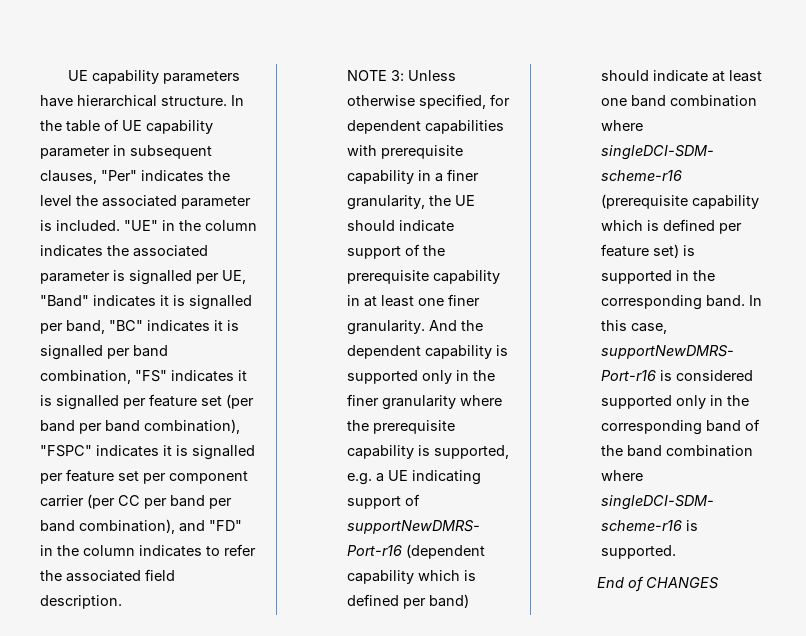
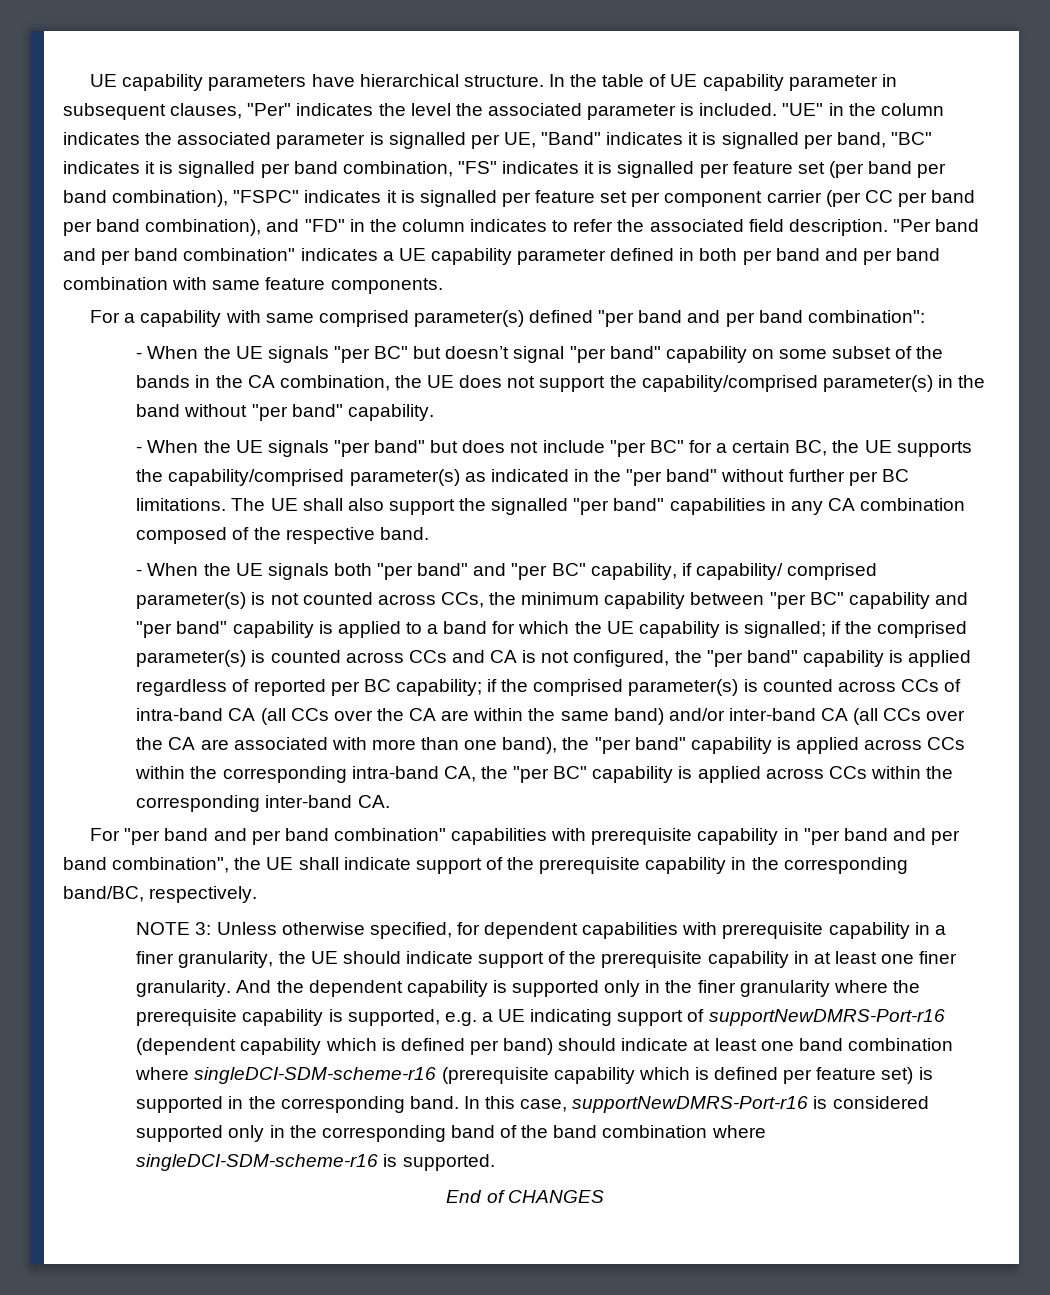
(122, 602) none -> [892,219,980,232] [63,248,941,265] [63,277,443,294] [90,310,925,327] [136,346,944,363] [136,375,986,392] [136,404,434,421] [136,440,972,457] [136,469,909,486] [136,498,966,515] [136,527,429,544] [136,563,878,580] [136,592,968,609] [136,621,968,638] [136,650,972,667] [136,679,962,696] [136,708,966,725] [136,737,966,754] [135,766,954,783] [136,795,390,812] [90,828,961,845] [63,857,908,874] [63,886,258,903] "Per band and per band combination" indicates a UE capability parameter defined in both per band and per band combination with same feature components. // For a capability with same comprised parameter(s) defined "per band and per band combination": // - When the UE signals "per BC" but doesn’t signal "per band" capability on some subset of the bands in the CA combination, the UE does not support the capability/comprised parameter(s) in the band without "per band" capability. // - When the UE signals "per band" but does not include "per BC" for a certain BC, the UE supports the capability/comprised parameter(s) as indicated in the "per band" without further per BC limitations. The UE shall also support the signalled "per band" capabilities in any CA combination composed of the respective band. // - When the UE signals both "per band" and "per BC" capability, if capability/ comprised parameter(s) is not counted across CCs, the minimum capability between "per BC" capability and "per band" capability is applied to a band for which the UE capability is signalled; if the comprised parameter(s) is counted across CCs and CA is not configured, the "per band" capability is applied regardless of reported per BC capability; if the comprised parameter(s) is counted across CCs of intra-band CA (all CCs over the CA are within the same band) and/or inter-band CA (all CCs over the CA are associated with more than one band), the "per band" capability is applied across CCs within the corresponding intra-band CA, the "per BC" capability is applied across CCs within the corresponding inter-band CA. // For "per band and per band combination" capabilities with prerequisite capability in "per band and per band combination", the UE shall indicate support of the prerequisite capability in the corresponding band/BC, respectively.

